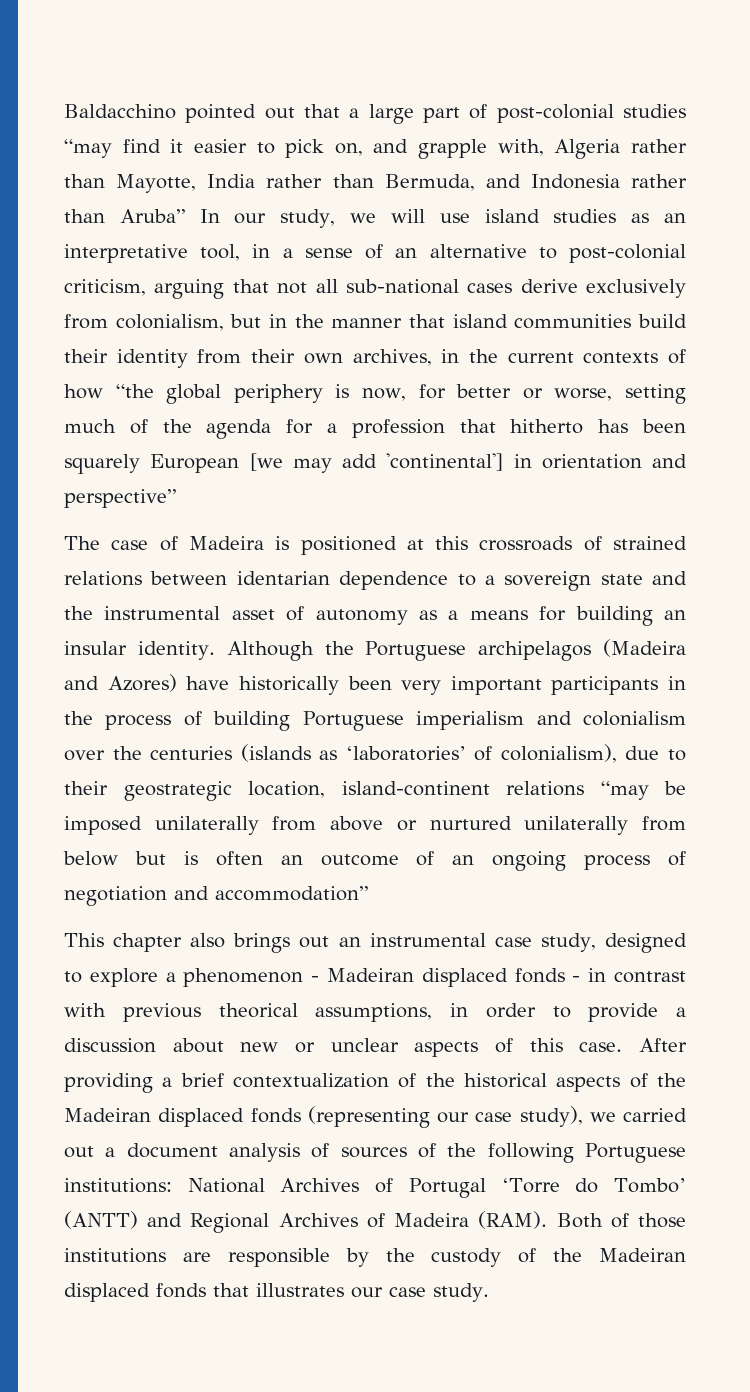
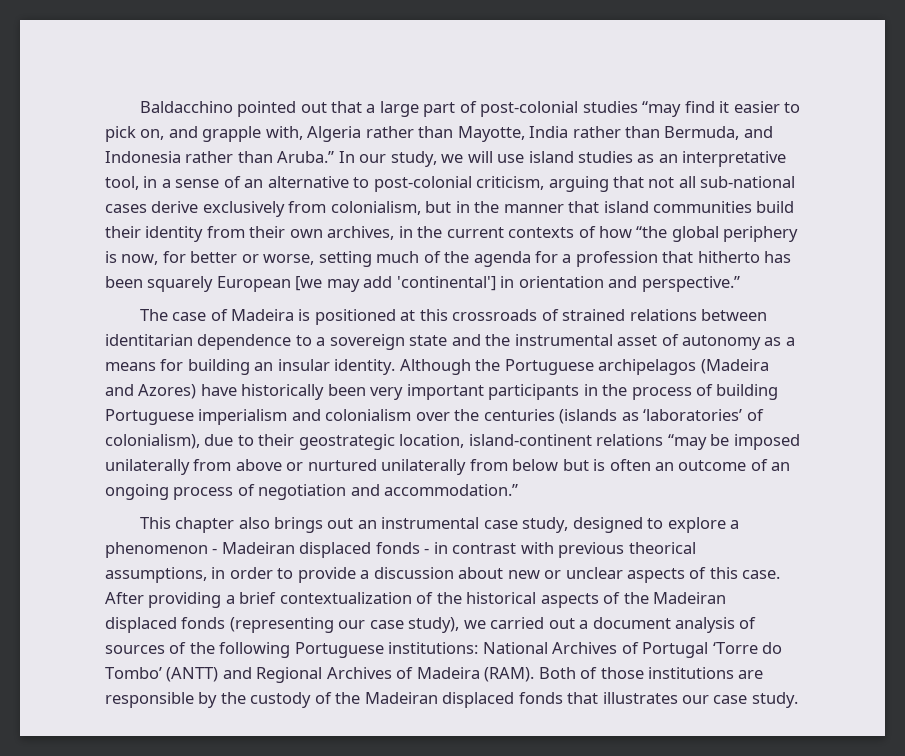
[119,209,185,223] Aruba” -> [277,151,335,163] Aruba.”
[64,489,176,508] perspective” -> [641,276,740,292] perspective.”
[236,571,330,585] identarian -> [105,334,193,346] identitarian
[215,886,368,901] accommodation” -> [384,484,519,496] accommodation.”

